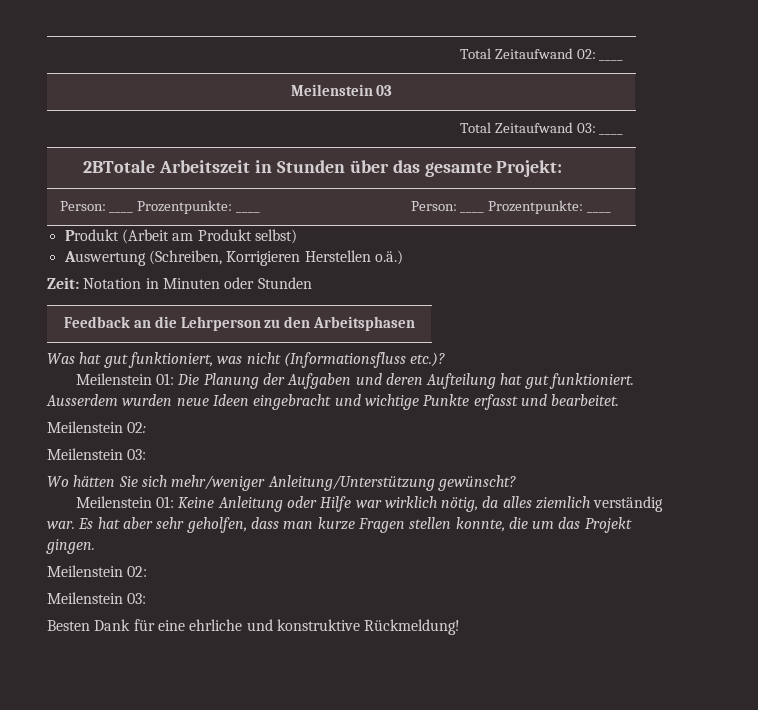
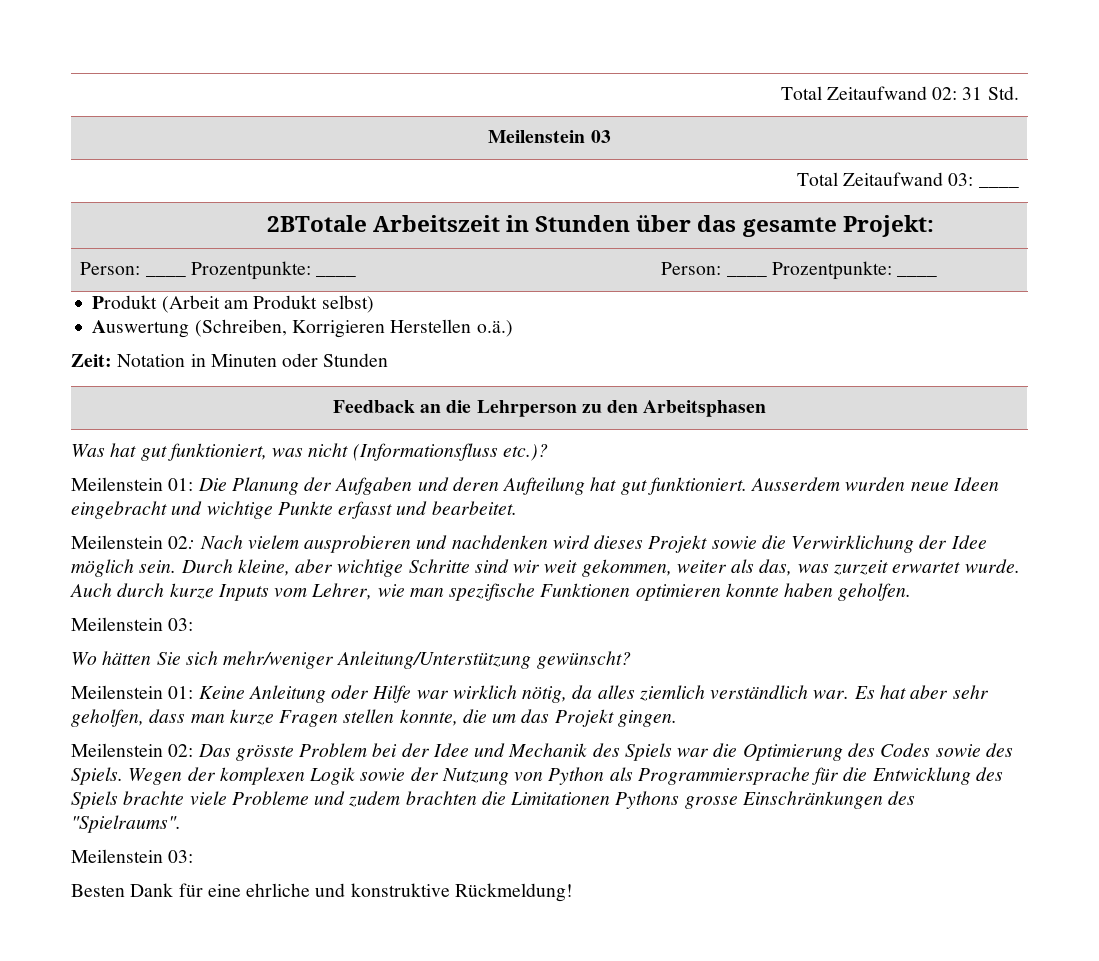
[599,59,624,61] ____ -> [962,86,1019,100] 31 Std.
(147, 427) none -> [199,535,987,553] [71,559,1020,577] [70,583,912,601] Nach vielem ausprobieren und nachdenken wird dieses Projekt sowie die Verwirklichung der Idee möglich sein. Durch kleine, aber wichtige Schritte sind wir weit gekommen, weiter als das, was zurzeit erwartet wurde. Auch durch kurze Inputs vom Lehrer, wie man spezifische Funktionen optimieren konnte haben geholfen.
[593,496,664,512] verständig -> [710,685,809,699] verständlich
(148, 571) none -> [197,743,1013,761] [71,767,1003,785] [71,791,916,809] [71,815,181,833] Das grösste Problem bei der Idee und Mechanik des Spiels war die Optimierung des Codes sowie des Spiels. Wegen der komplexen Logik sowie der Nutzung von Python als Programmiersprache für die Entwicklung des Spiels brachte viele Probleme und zudem brachten die Limitationen Pythons grosse Einschränkungen des "Spielraums".

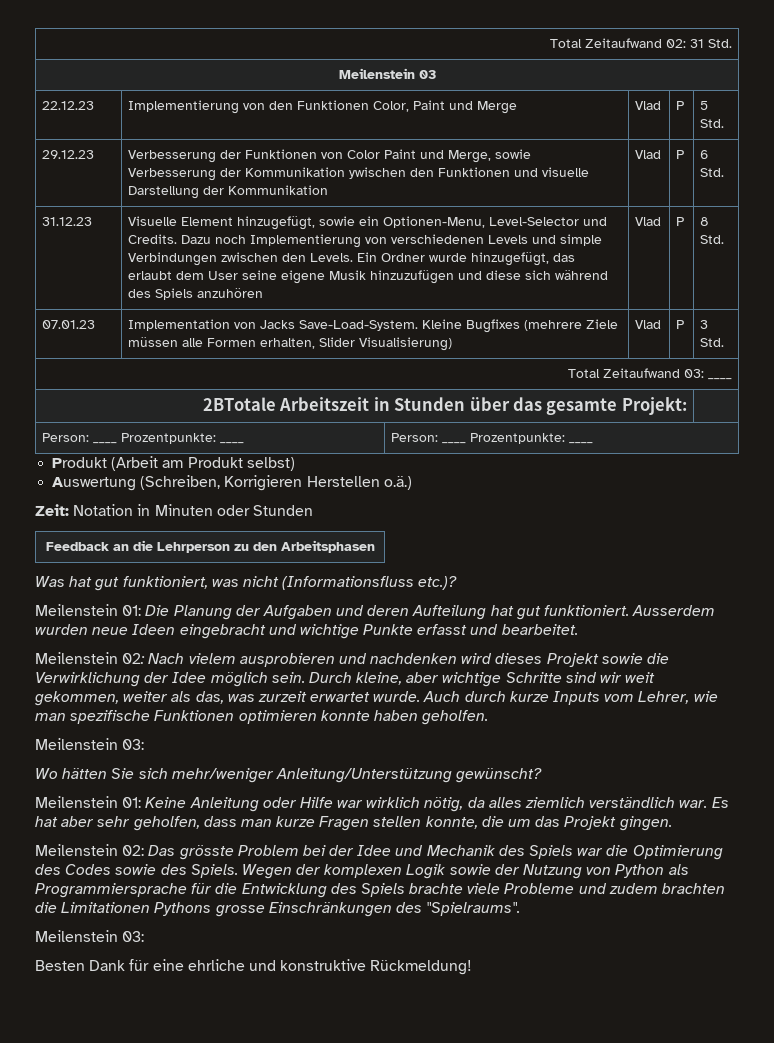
(611, 136) none -> [42,101,95,110] [128,100,518,114] [635,101,662,110] [676,101,685,110] [700,101,709,110] [700,119,725,128] [42,150,95,159] [128,149,532,163] [128,167,590,181] [128,185,329,199] [635,150,662,159] [676,150,685,159] [700,150,709,159] [700,168,725,177] [42,217,93,226] [128,216,608,230] [128,234,603,248] [128,252,576,266] [128,270,609,284] [128,288,264,300] [635,217,662,226] [676,217,685,226] [700,217,710,226] [700,235,725,244] [42,320,96,329] [128,319,619,333] [128,337,453,351] [635,320,662,329] [676,320,685,329] [700,320,709,329] [700,338,725,347] // 22.12.23 | Implementierung von den Funktionen Color, Paint und Merge | Vlad | P | 5 Std. // 29.12.23 | Verbesserung der Funktionen von Color Paint und Merge, sowie Verbesserung der Kommunikation ywischen den Funktionen und visuelle Darstellung der Kommunikation | Vlad | P | 6 Std. // 31.12.23 | Visuelle Element hinzugefügt, sowie ein Optionen-Menu, Level-Selector und Credits. Dazu noch Implementierung von verschiedenen Levels und simple Verbindungen zwischen den Levels. Ein Ordner wurde hinzugefügt, das erlaubt dem User seine eigene Musik hinzuzufügen und diese sich während des Spiels anzuhören | Vlad | P | 8 Std. // 07.01.23 | Implementation von Jacks Save-Load-System. Kleine Bugfixes (mehrere Ziele müssen alle Formen erhalten, Slider Visualisierung) | Vlad | P | 3 Std.

